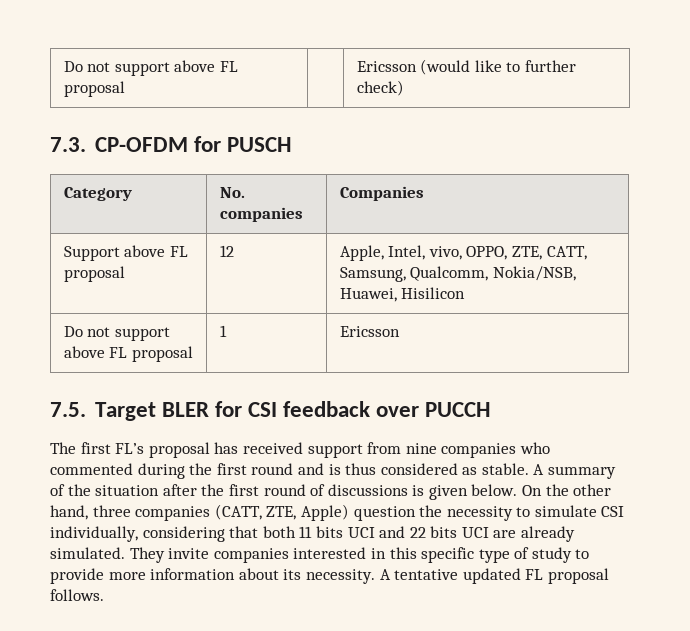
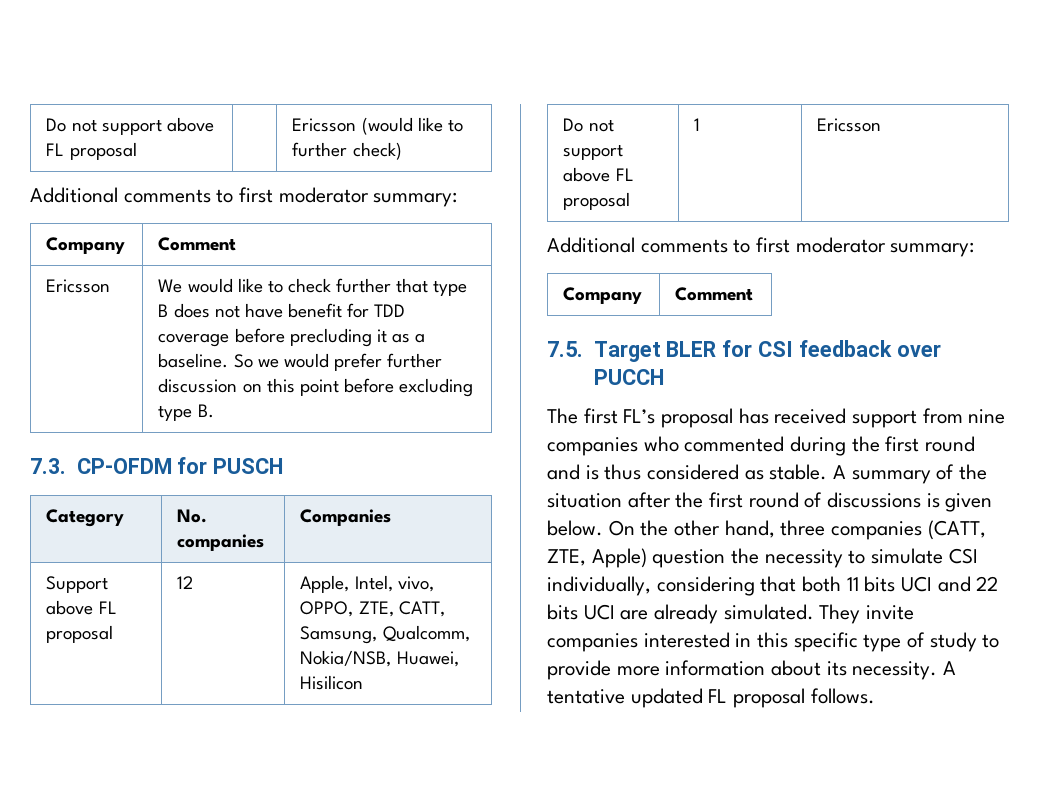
(404, 88) none -> [30,187,458,207] [46,237,126,254] [158,237,237,251] [46,279,111,293] [158,278,468,296] [158,303,406,318] [158,328,426,347] [158,353,443,371] [158,378,474,397] [158,404,214,421] // Additional comments to first moderator summary: // Company | Comment // Ericsson | We would like to check further that type B does not have benefit for TDD coverage before precluding it as a baseline. So we would prefer further discussion on this point before excluding type B.
(400, 331) none -> [547,237,975,257] [563,287,643,304] [675,287,754,301] // Additional comments to first moderator summary: // Company | Comment

